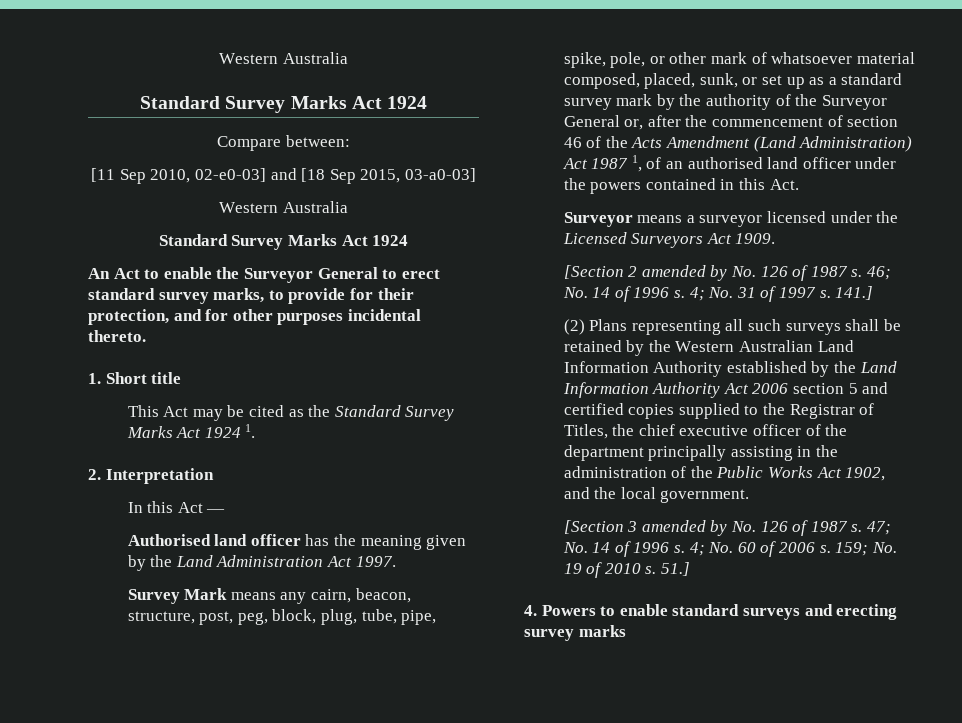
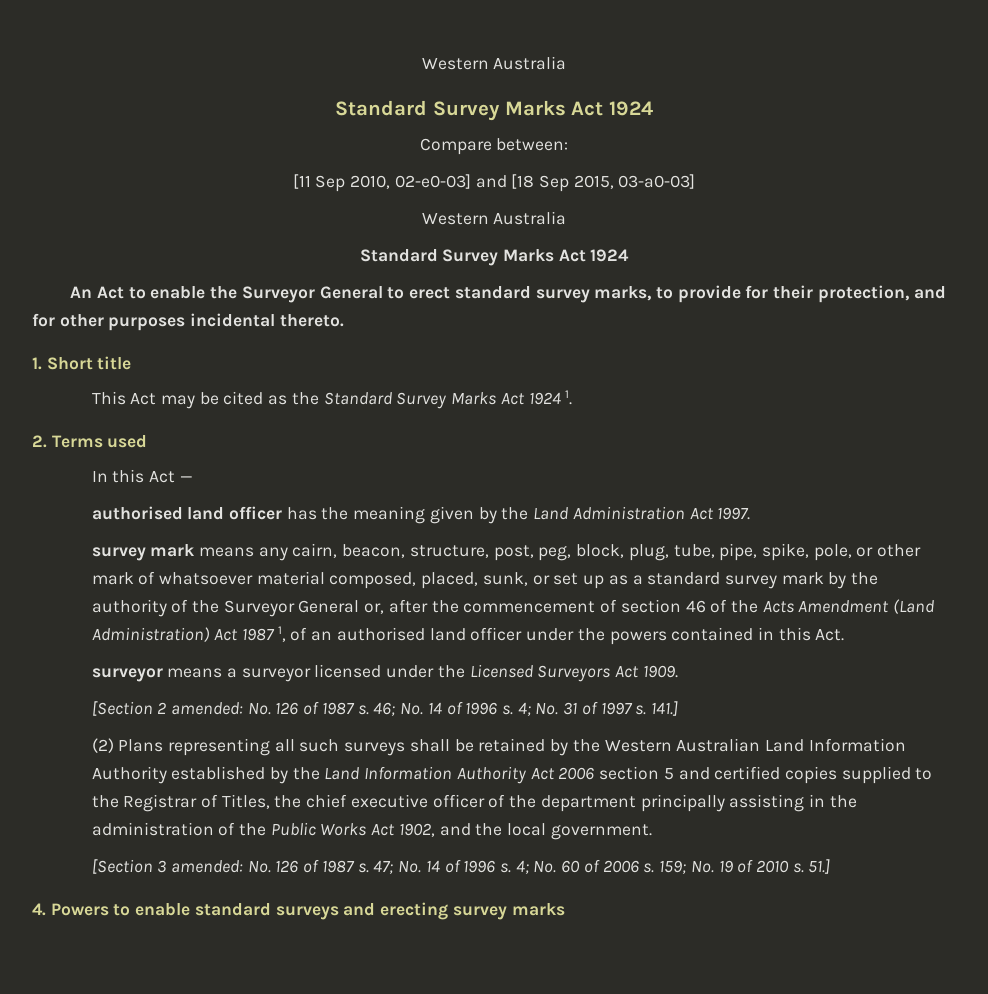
[105,468,214,484] Interpretation -> [51,435,148,448] Terms used
[127,534,211,546] Authorised -> [91,506,183,520] authorised
[127,588,228,604] Survey Mark -> [91,544,196,561] survey mark
[563,212,633,227] Surveyor -> [91,668,163,682] surveyor
[641,265,728,281] amended by -> [171,702,244,715] amended:
[641,520,728,536] amended by -> [171,860,244,873] amended:

